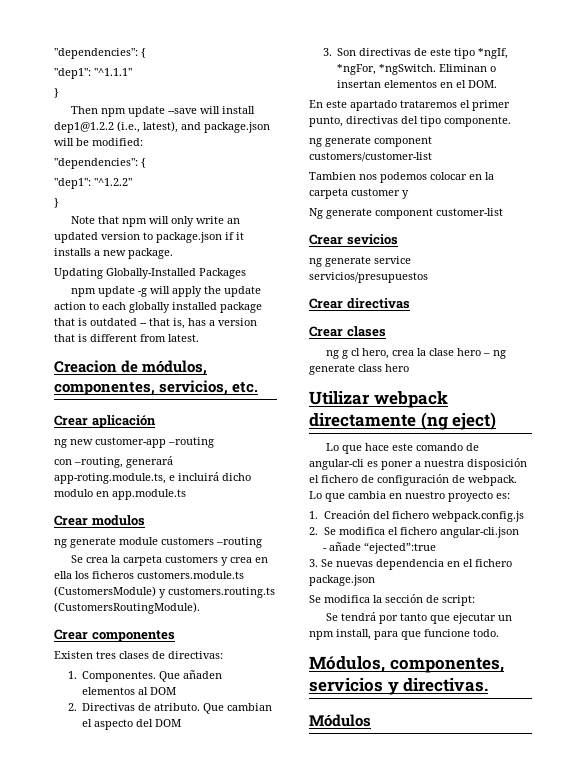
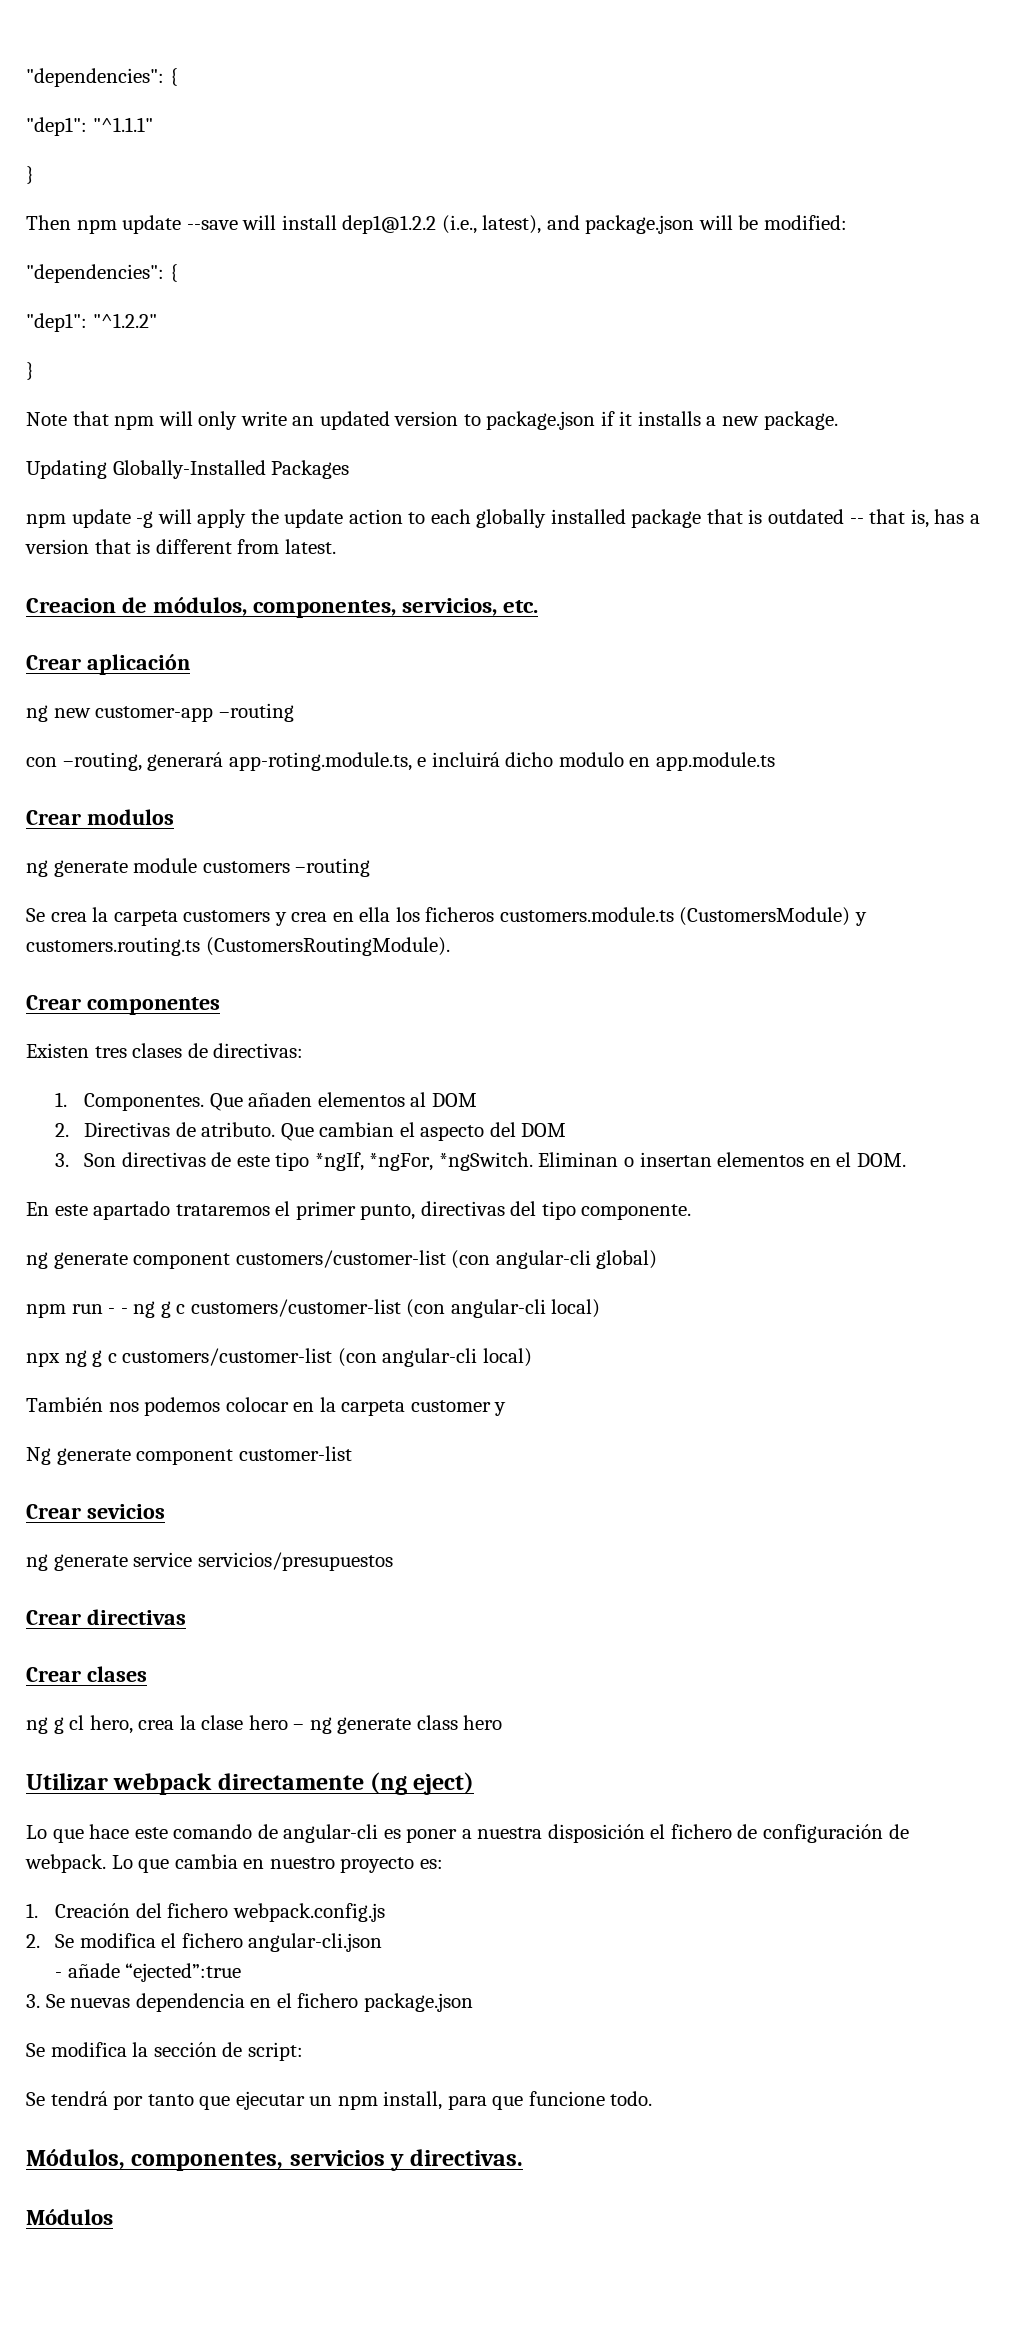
[309,172,356,180] // Tambien -> [451,1250,658,1269] [26,1299,601,1318] [26,1348,532,1367] [26,1397,103,1412] (con angular-cli global) // npm run - - ng g c customers/customer-list (con angular-cli local) // npx ng g c customers/customer-list (con angular-cli local) // También

